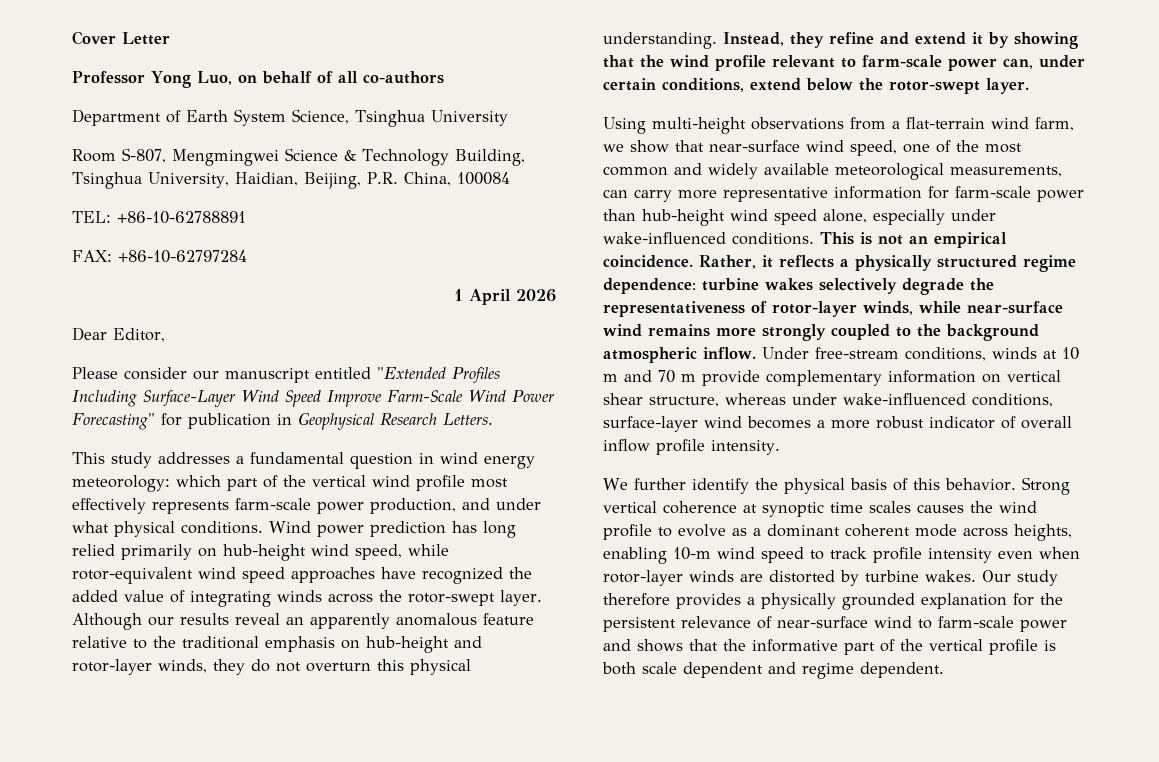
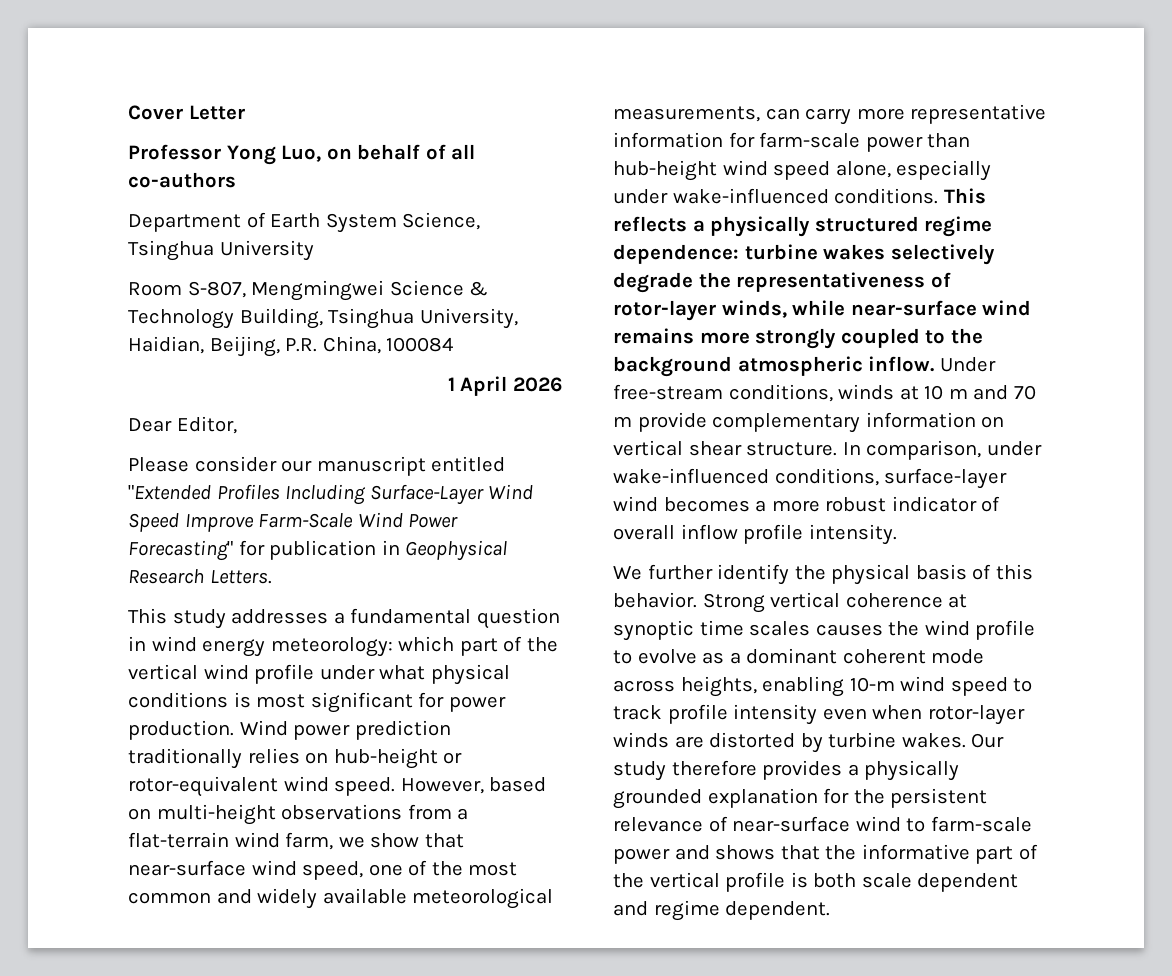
[72,211,246,224] [72,250,247,263] // TEL: +86-10-62788891 // FAX: +86-10-62797284 -> (454, 344) none
[471,478,508,488] [72,498,541,514] [72,521,516,538] [72,544,449,561] [72,567,532,584] [72,590,542,607] [72,613,534,630] [72,636,482,653] [72,659,471,675] [603,32,1078,49] [603,55,1085,71] [603,78,1029,94] [603,117,646,134] most effectively represents farm-scale power production, and under what physical conditions. Wind power prediction has long relied primarily on hub-height wind speed, while rotor-equivalent wind speed approaches have recognized the added value of integrating winds across the rotor-swept layer. Although our results reveal an apparently anomalous feature relative to the traditional emphasis on hub-height and rotor-layer winds, they do not overturn this physical understanding. Instead, they refine and extend it by showing that the wind profile relevant to farm-scale power can, under certain conditions, extend below the rotor-swept layer. // Using -> [319,664,510,685] [128,692,506,713] [128,720,451,740] [128,748,463,769] [128,776,547,797] [128,808,151,820] under what physical conditions is most significant for power production. Wind power prediction traditionally relies on hub-height or rotor-equivalent wind speed. However, based on
[860,232,1007,248] [603,255,773,269] is not an empirical coincidence. Rather, it -> (986, 196) none
[649,393,786,407] structure, whereas -> [746,440,982,460] structure. In comparison,

